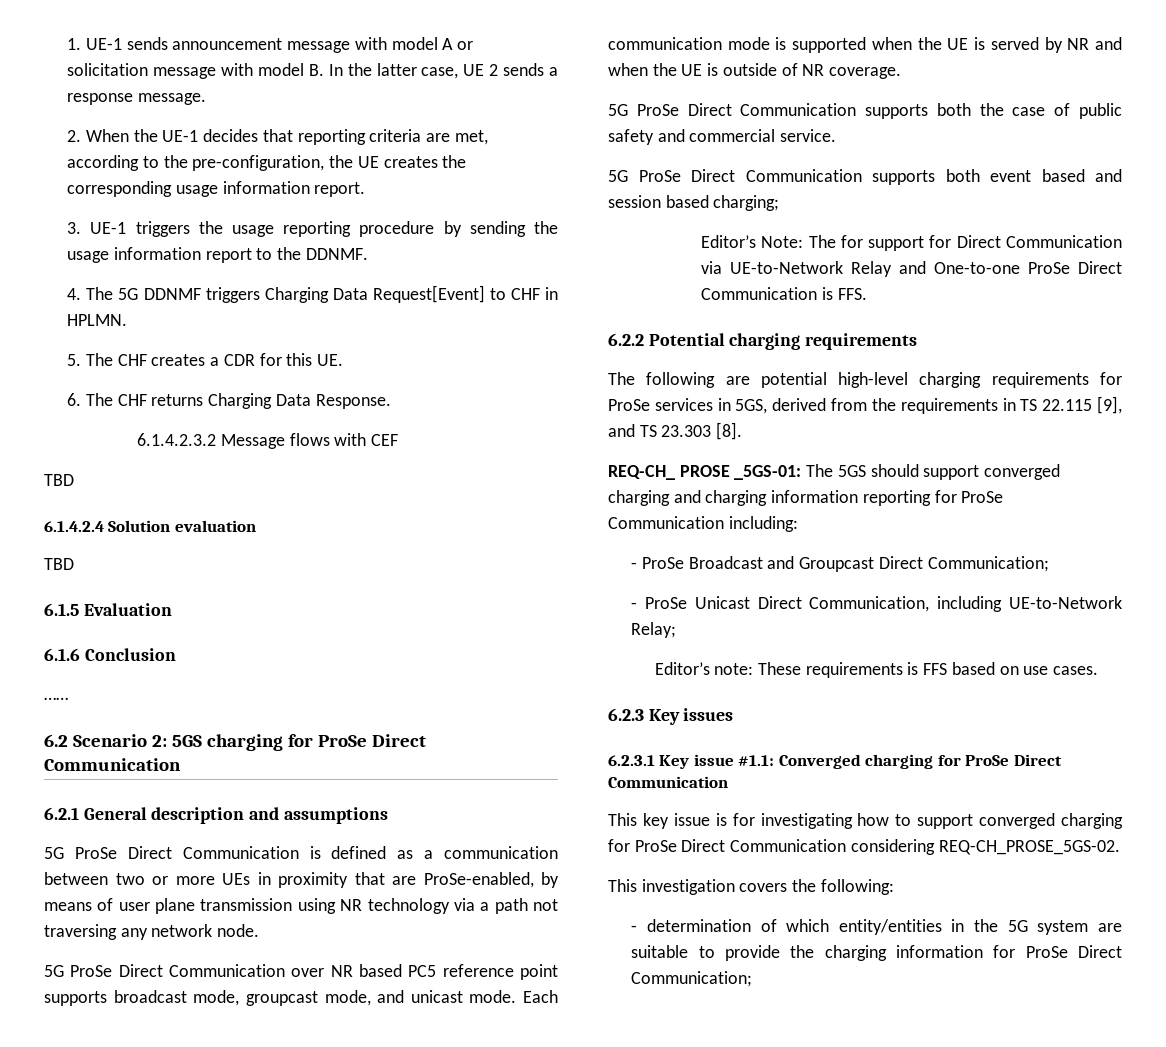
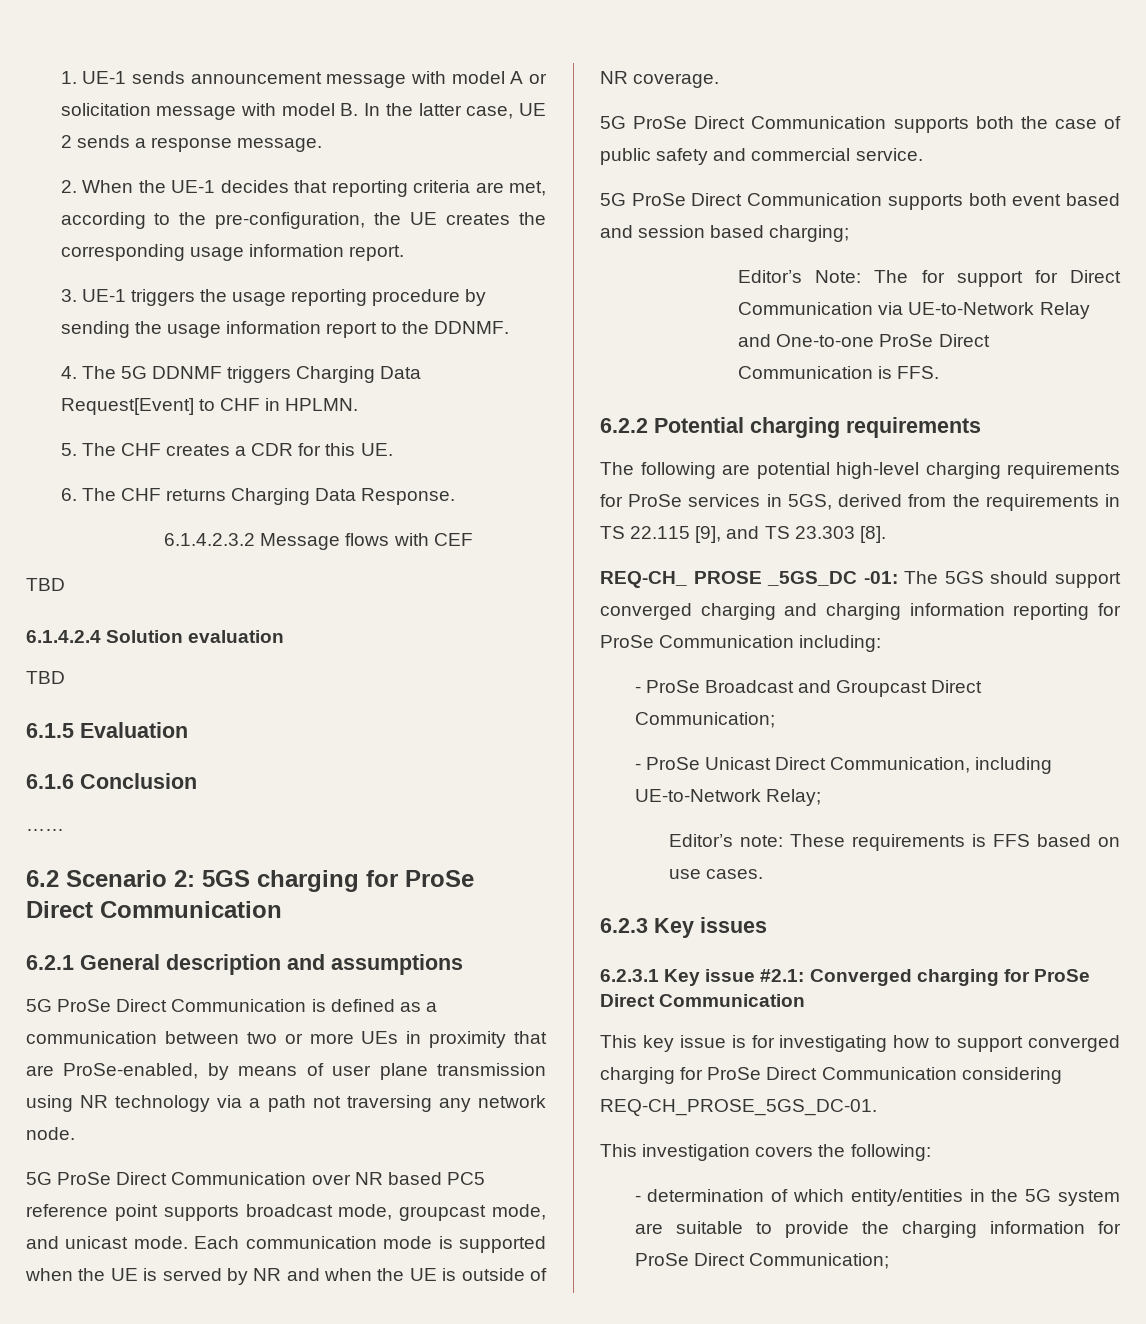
[734,465,802,480] _5GS-01: -> [767,571,898,586] _5GS_DC -01:
[738,755,775,766] #1.1: -> [760,969,805,982] #2.1:
[938,840,1120,855] REQ-CH_PROSE_5GS-02. -> [600,1099,877,1116] REQ-CH_PROSE_5GS_DC-01.

